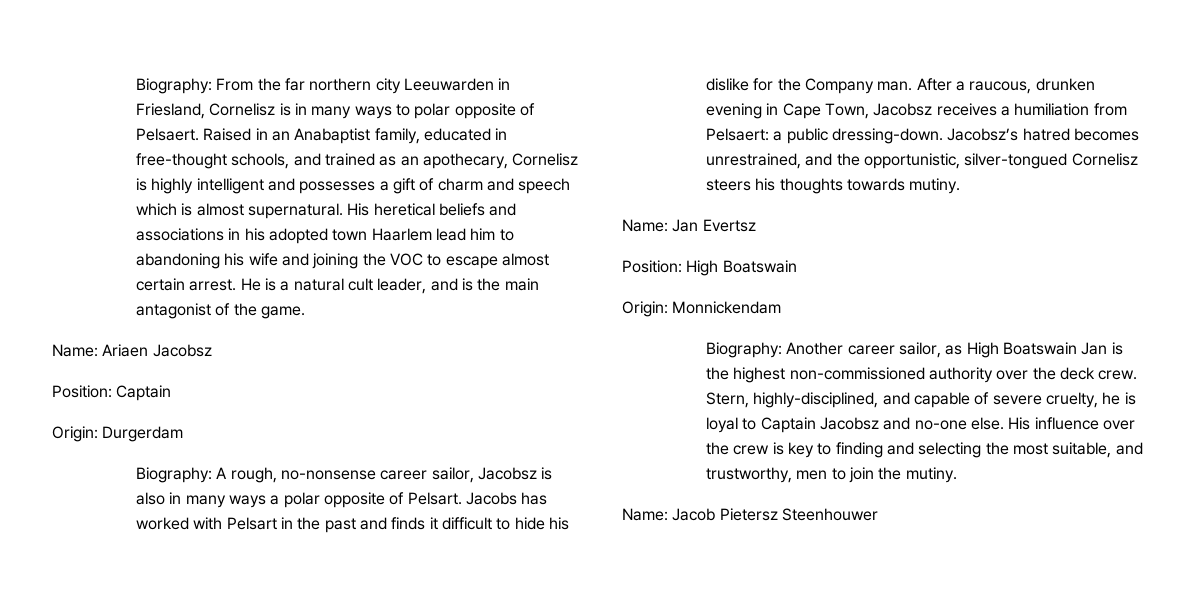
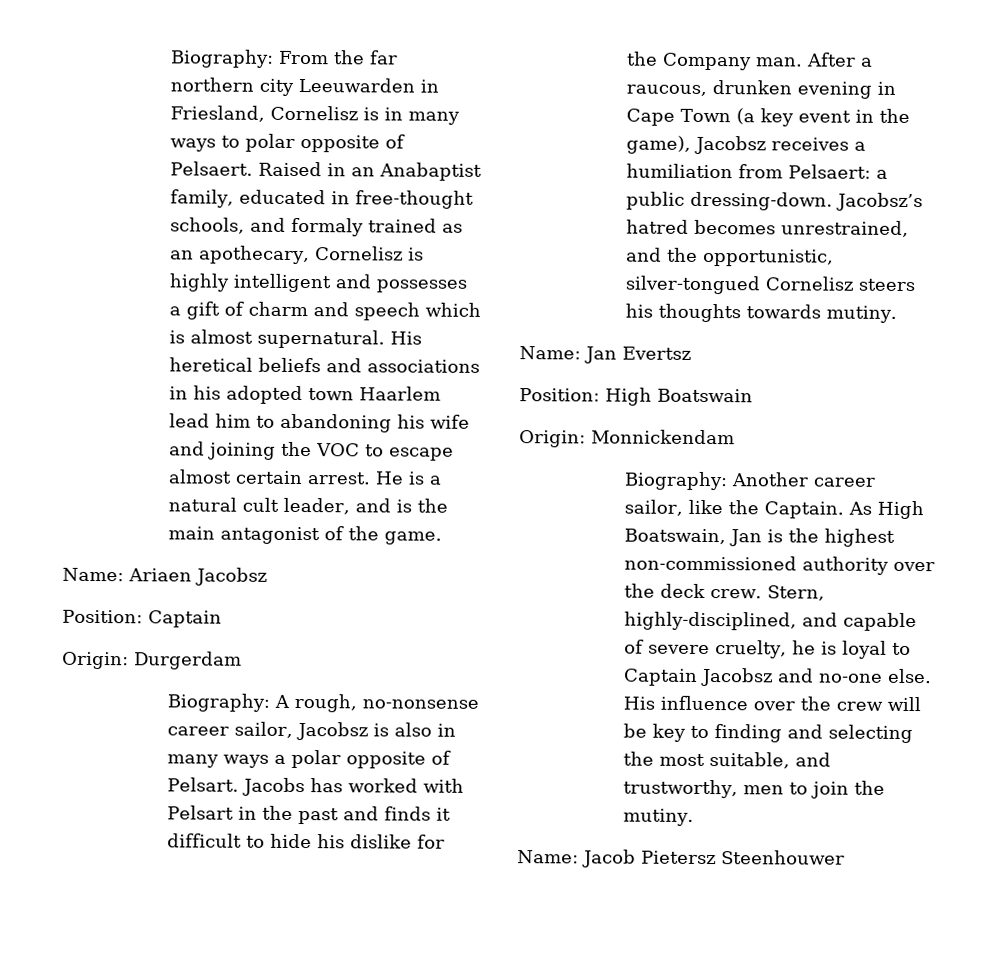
(321, 159) none -> [291,217,365,237] formaly
[824,103,869,119] Town, -> [680,108,911,127] [626,135,692,154] Town (a key event in the game),
[945,342,1077,358] as High Boatswain -> [688,499,925,520] [624,528,727,545] like the Captain. As High Boatswain,
[772,442,784,455] is -> [887,696,922,712] [623,723,648,738] will be

